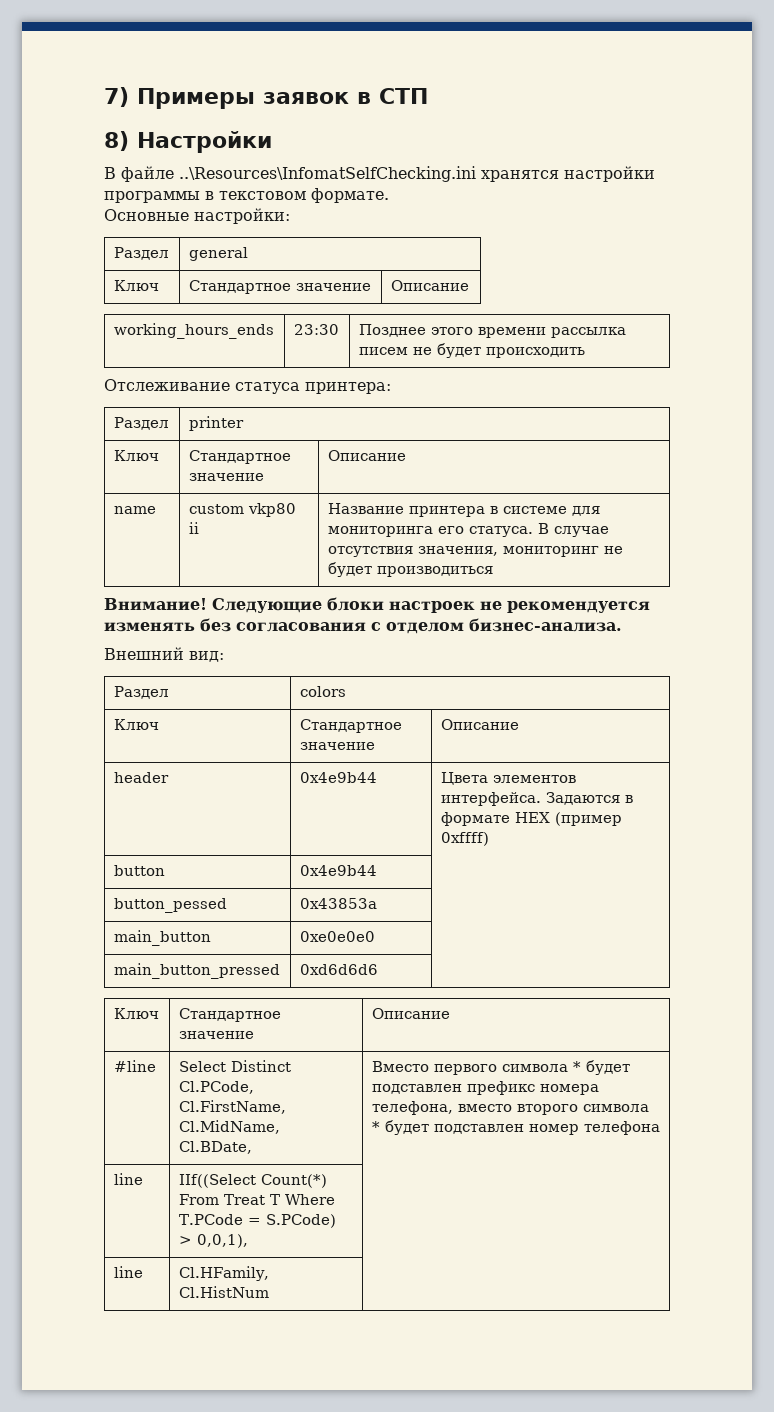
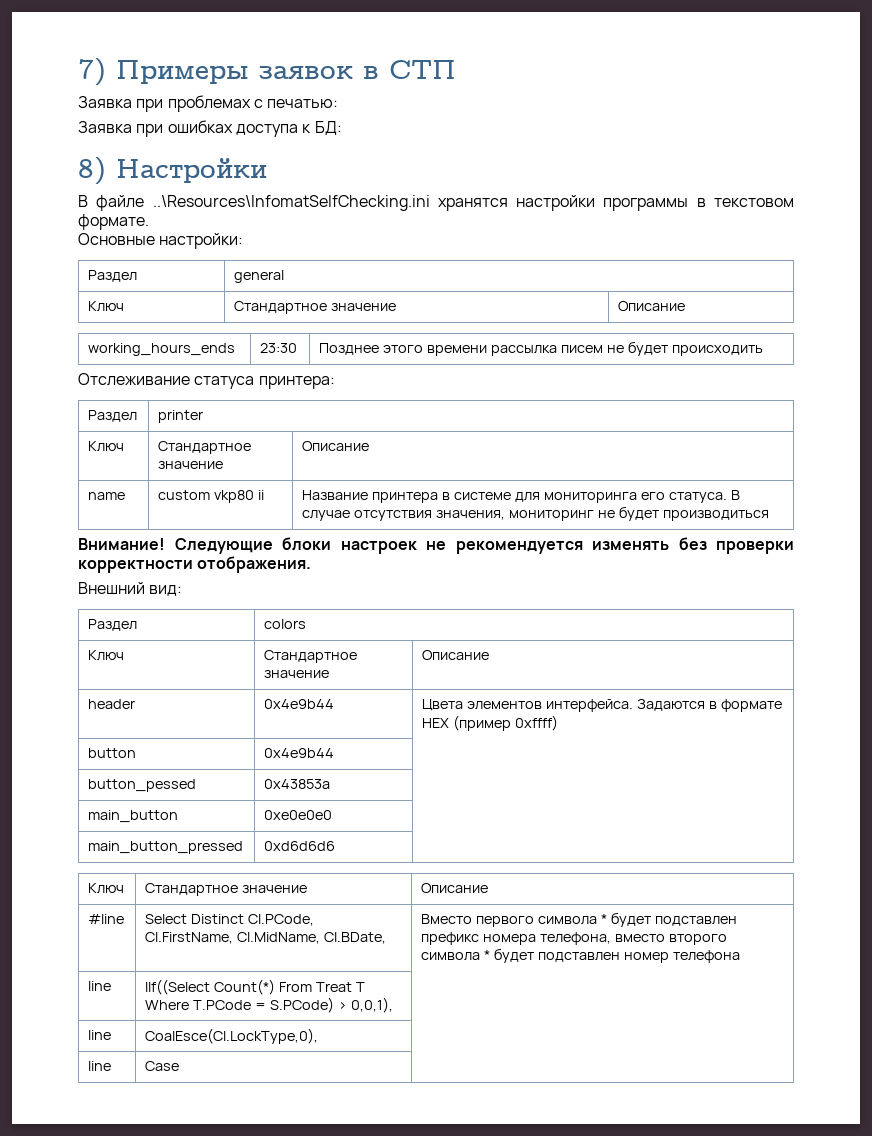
(428, 96) none -> [78,95,339,112] [78,120,342,137] // Заявка при проблемах с печатью: // Заявка при ошибках доступа к БД:
[236,618,622,634] согласования с отделом бизнес-анализа. -> [716,541,794,554] [78,556,312,573] проверки корректности отображения.
[178,1266,269,1281] [178,1286,269,1298] Cl.HFamily, Cl.HistNum -> [145,1028,319,1044] [88,1061,112,1071] [145,1061,180,1071] CoalEsce(Cl.LockType,0), | // line | Case

